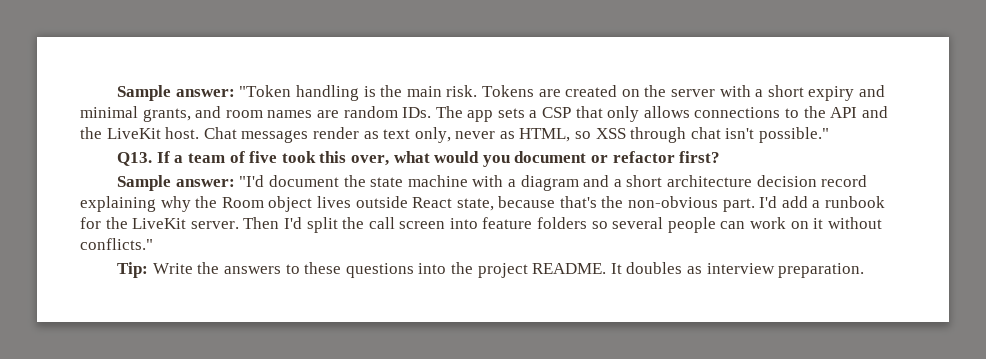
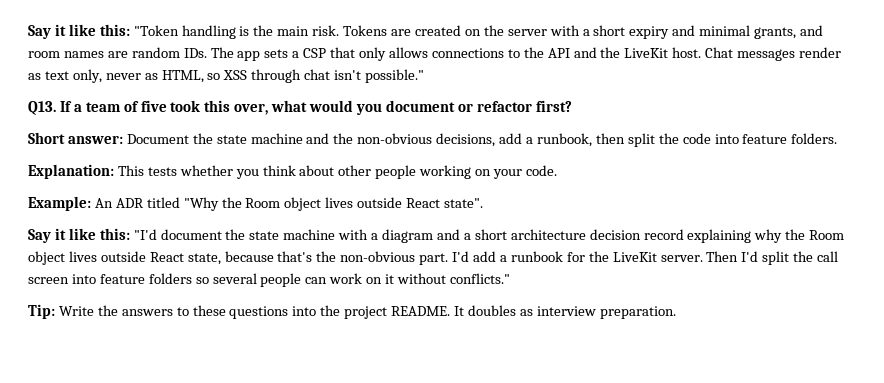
[117,85,235,101] Sample answer: -> [28,24,130,39] Say it like this:
[117,175,235,191] Sample answer: -> [28,132,838,147] [28,164,557,179] [28,196,484,211] [28,228,130,243] Short answer: Document the state machine and the non-obvious decisions, add a runbook, then split the code into feature folders. // Explanation: This tests whether you think about other people working on your code. // Example: An ADR titled "Why the Room object lives outside React state". // Say it like this:

